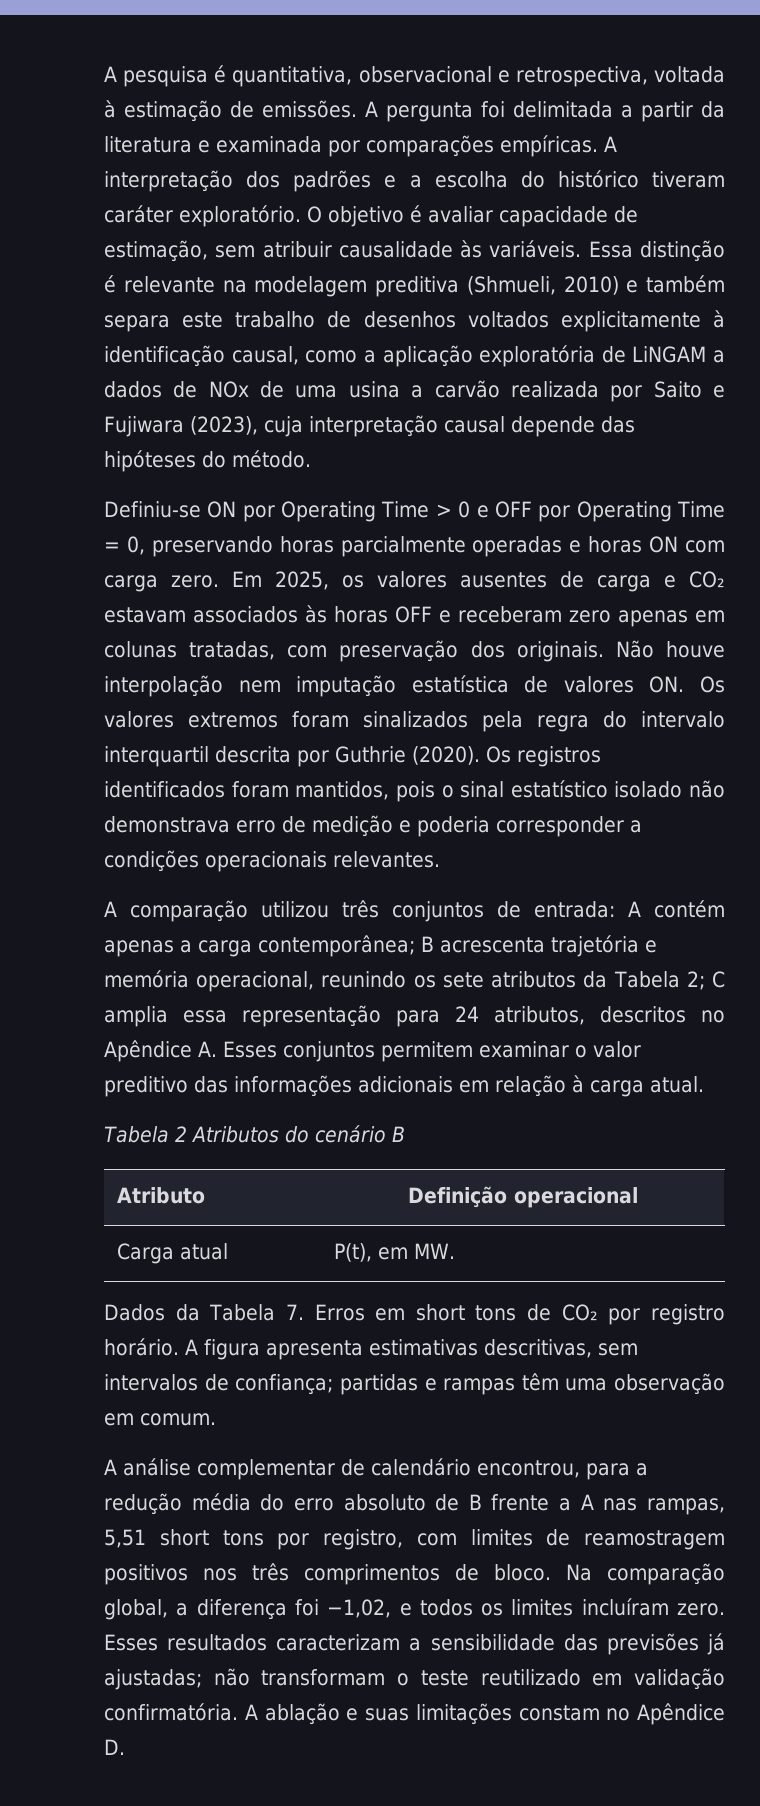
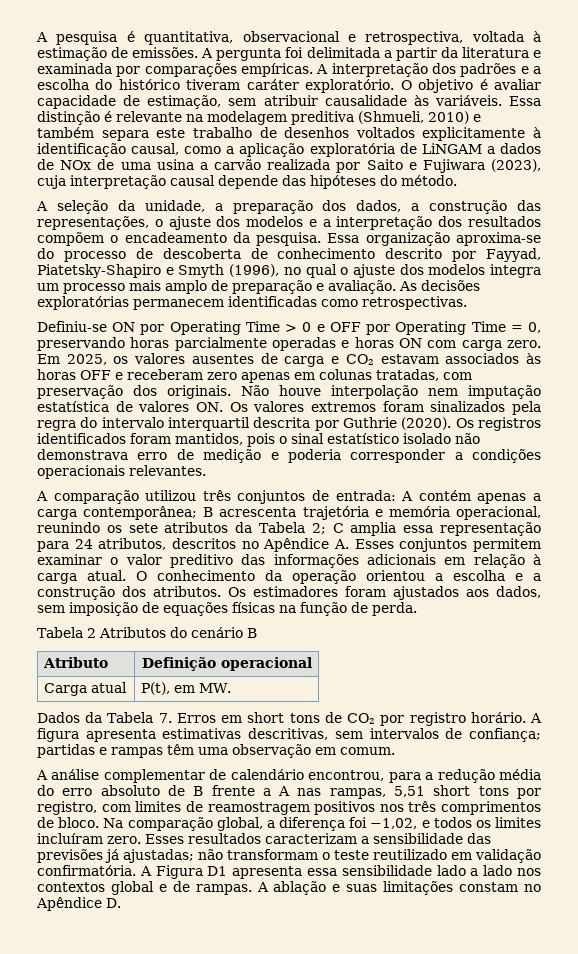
(311, 459) none -> [36,200,541,214] [37,216,541,230] [37,232,541,246] [37,248,542,262] [37,264,541,278] [37,280,480,294] [37,296,467,310] // A seleção da unidade, a preparação dos dados, a construção das representações, o ajuste dos modelos e a interpretação dos resultados compõem o encadeamento da pesquisa. Essa organização aproxima-se do processo de descoberta de conhecimento descrito por Fayyad, Piatetsky-Shapiro e Smyth (1996), no qual o ajuste dos modelos integra um processo mais amplo de preparação e avaliação. As decisões exploratórias permanecem identificadas como retrospectivas.
(704, 1084) none -> [136,570,541,584] [37,586,541,600] [37,602,417,616] O conhecimento da operação orientou a escolha e a construção dos atributos. Os estimadores foram ajustados aos dados, sem imposição de equações físicas na função de perda.
(258, 1712) none -> [155,865,542,879] [37,881,269,895] Figura D1 apresenta essa sensibilidade lado a lado nos contextos global e de rampas. A

